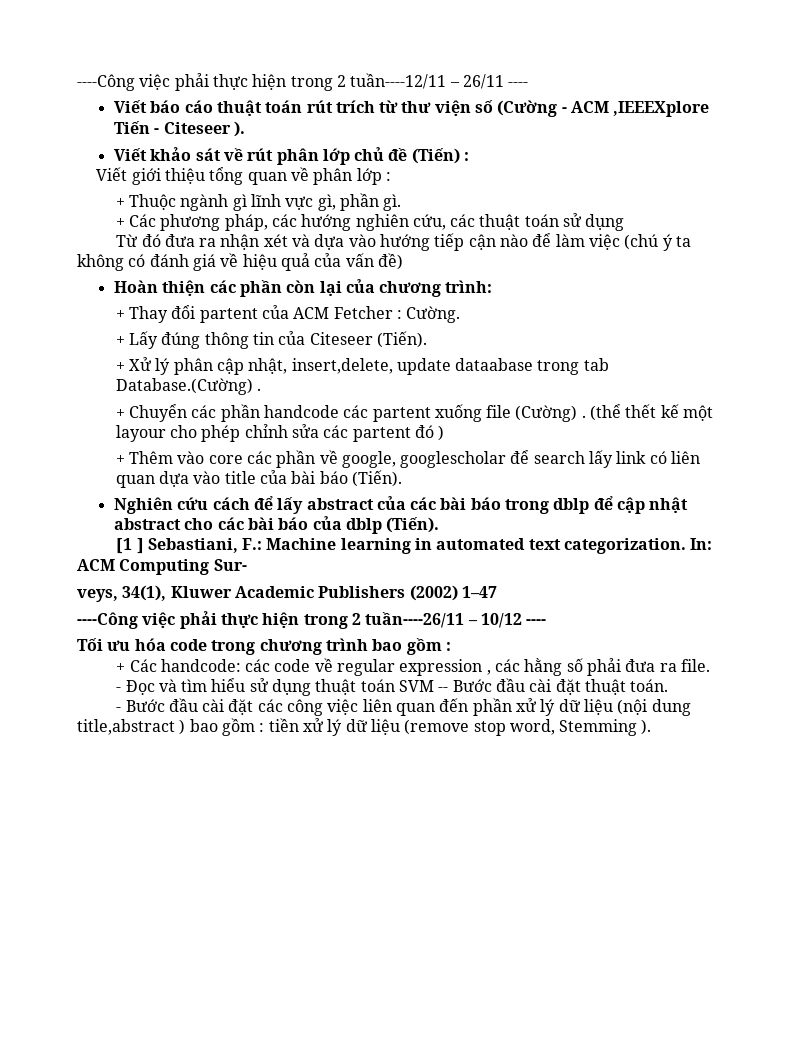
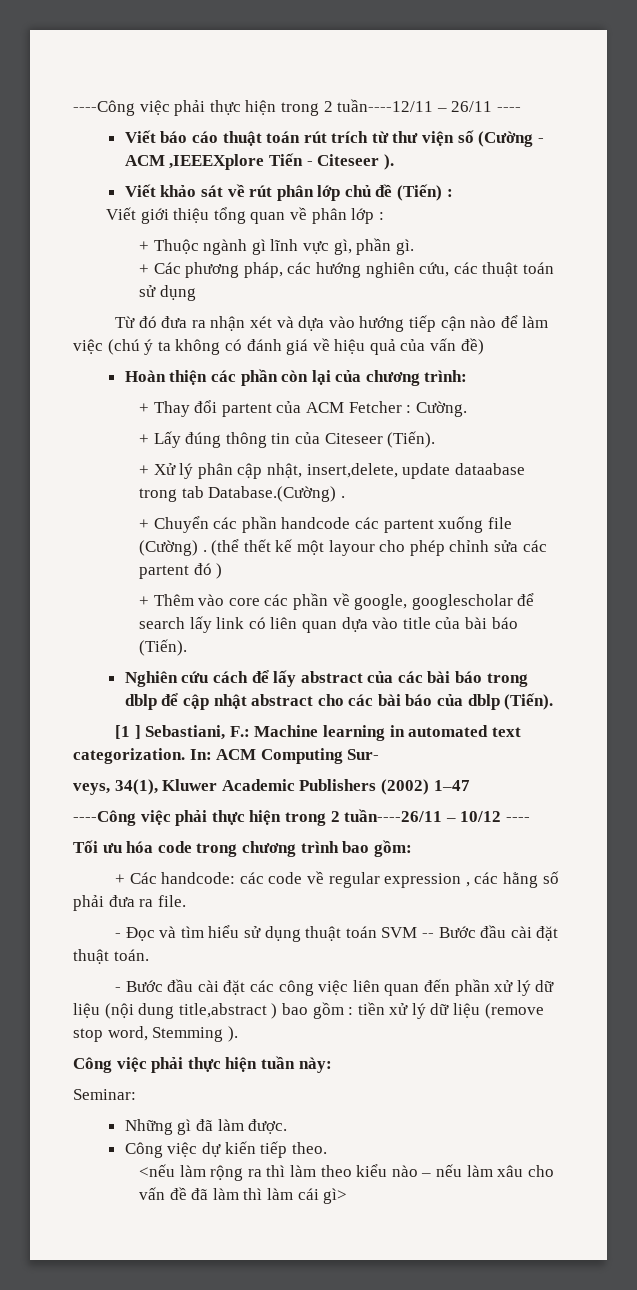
[406,638,451,655] gồm : -> [373,840,412,857] gồm:
(652, 727) none -> [73,1056,332,1073] [73,1089,136,1100] [124,1119,288,1135] [124,1141,327,1158] [139,1164,554,1181] [139,1187,348,1204] // Công việc phải thực hiện tuần này: // Seminar: // Những gì đã làm được. // Công việc dự kiến tiếp theo. // <nếu làm rộng ra thì làm theo kiểu nào – nếu làm xâu cho vấn đề đã làm thì làm cái gì>

